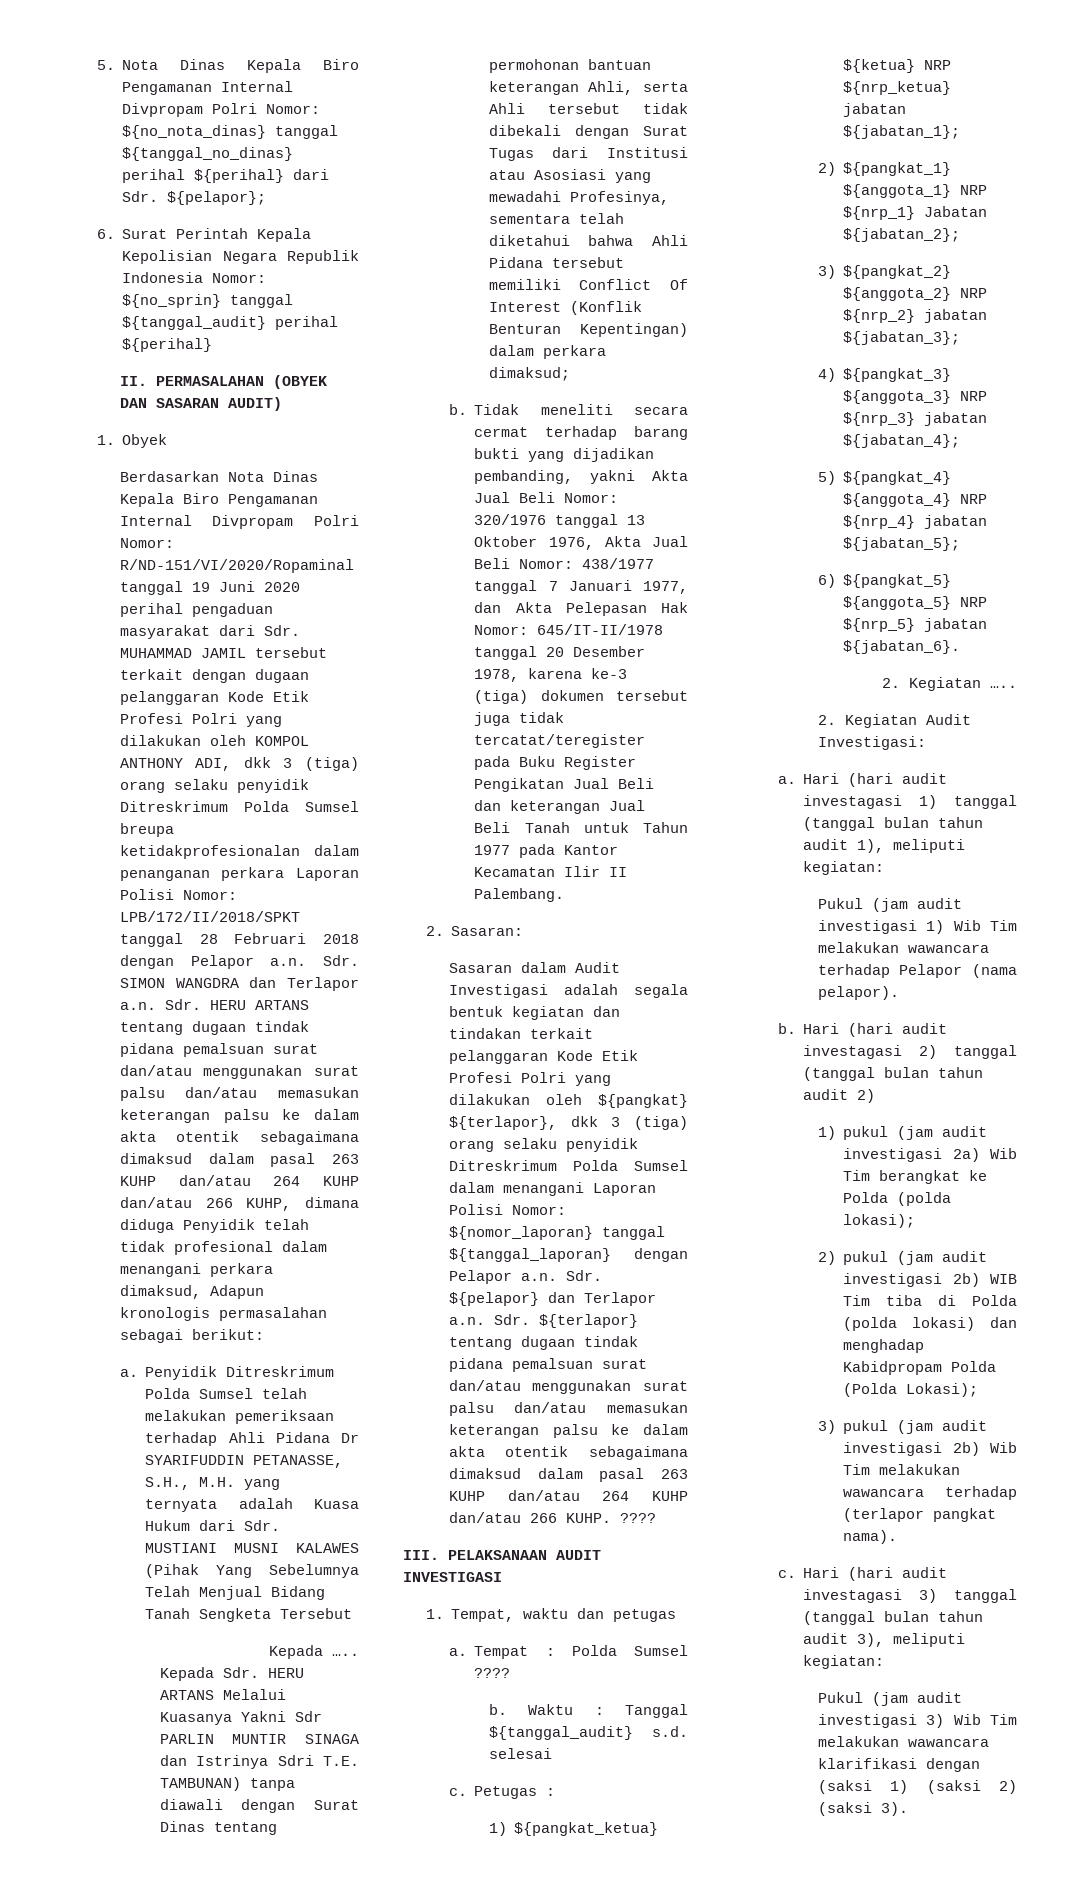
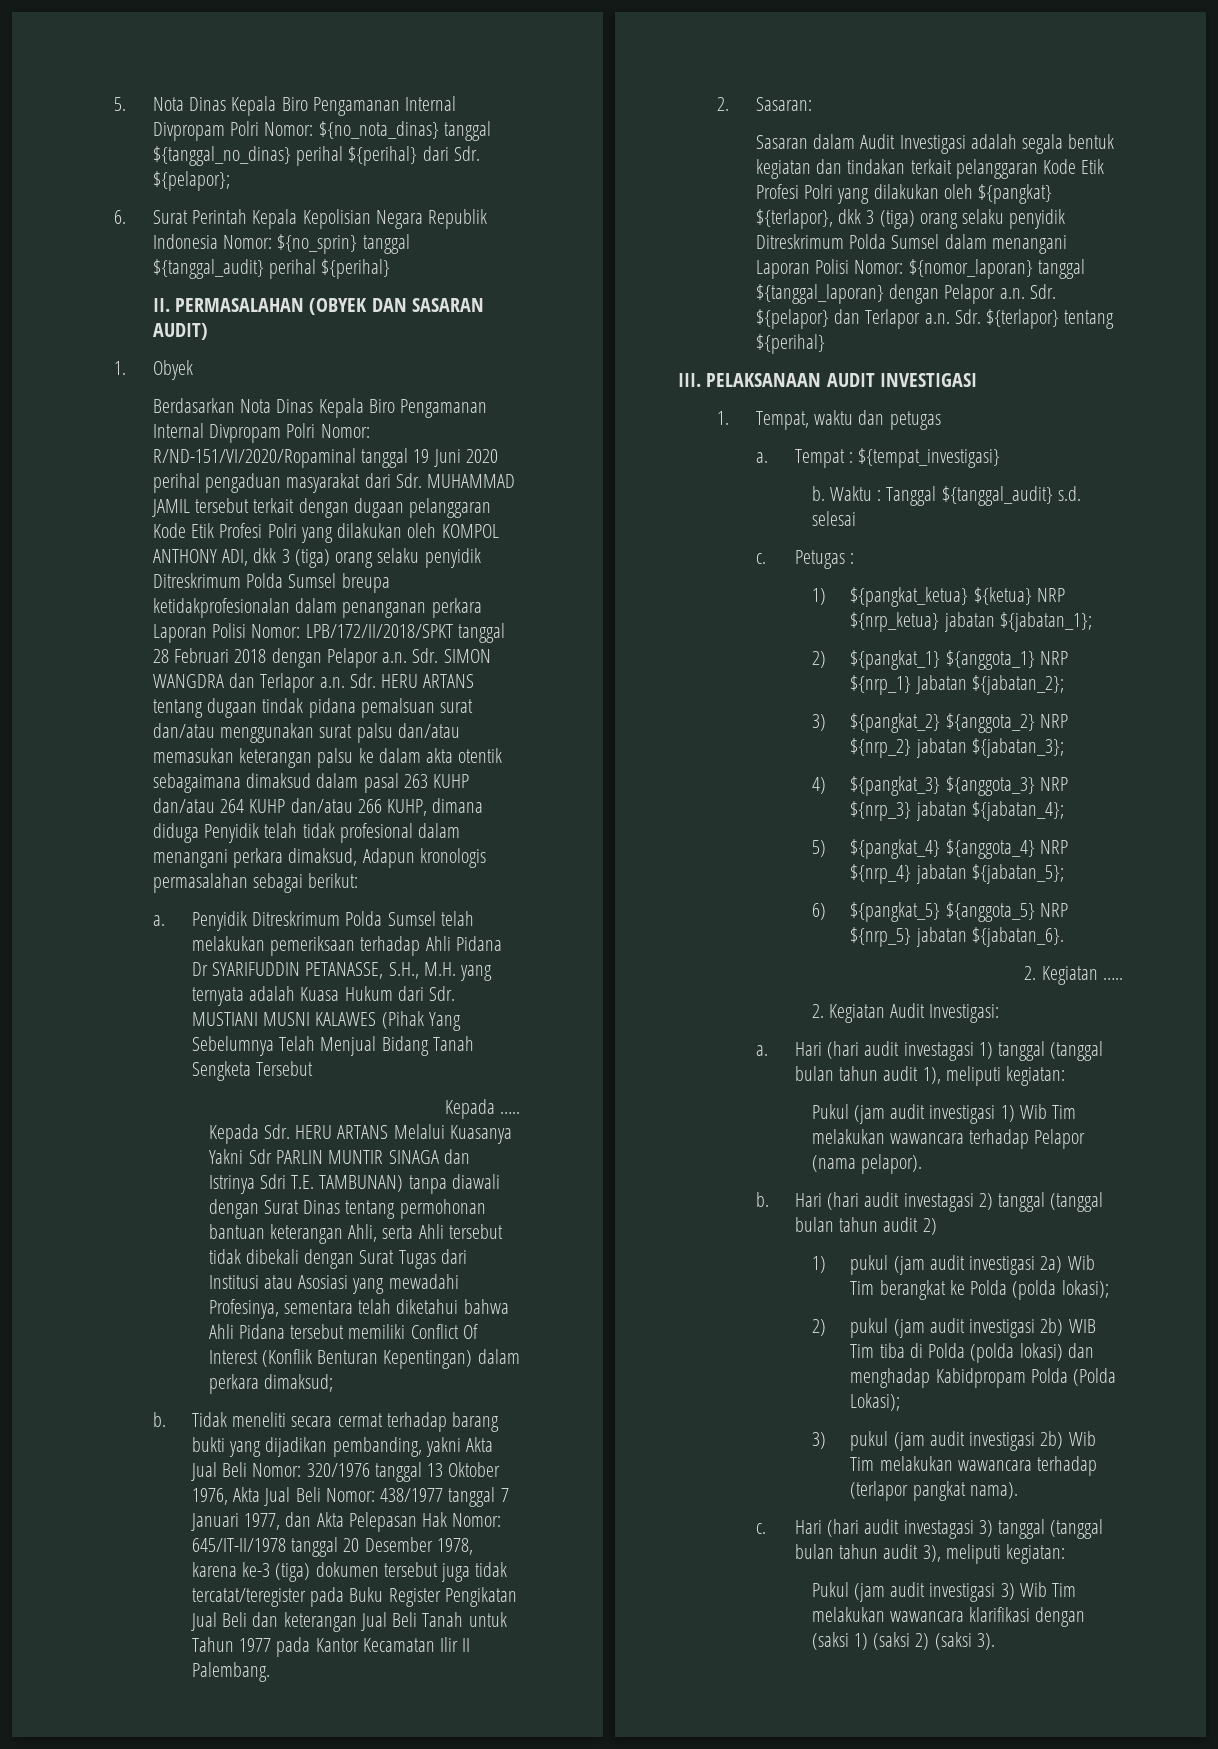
[520,1336,638,1350] [448,1358,647,1372] [448,1380,688,1394] [448,1402,688,1416] [448,1424,688,1438] [448,1446,688,1460] [448,1468,688,1482] [448,1490,688,1501] [448,1512,656,1523] dugaan tindak pidana pemalsuan surat dan/atau menggunakan surat palsu dan/atau memasukan keterangan palsu ke dalam akta otentik sebagaimana dimaksud dalam pasal 263 KUHP dan/atau 264 KUHP dan/atau 266 KUHP. ???? -> [755,334,825,354] ${perihal}
[571,1645,688,1656] [474,1668,511,1678] Polda Sumsel ???? -> [858,448,1001,468] ${tempat_investigasi}

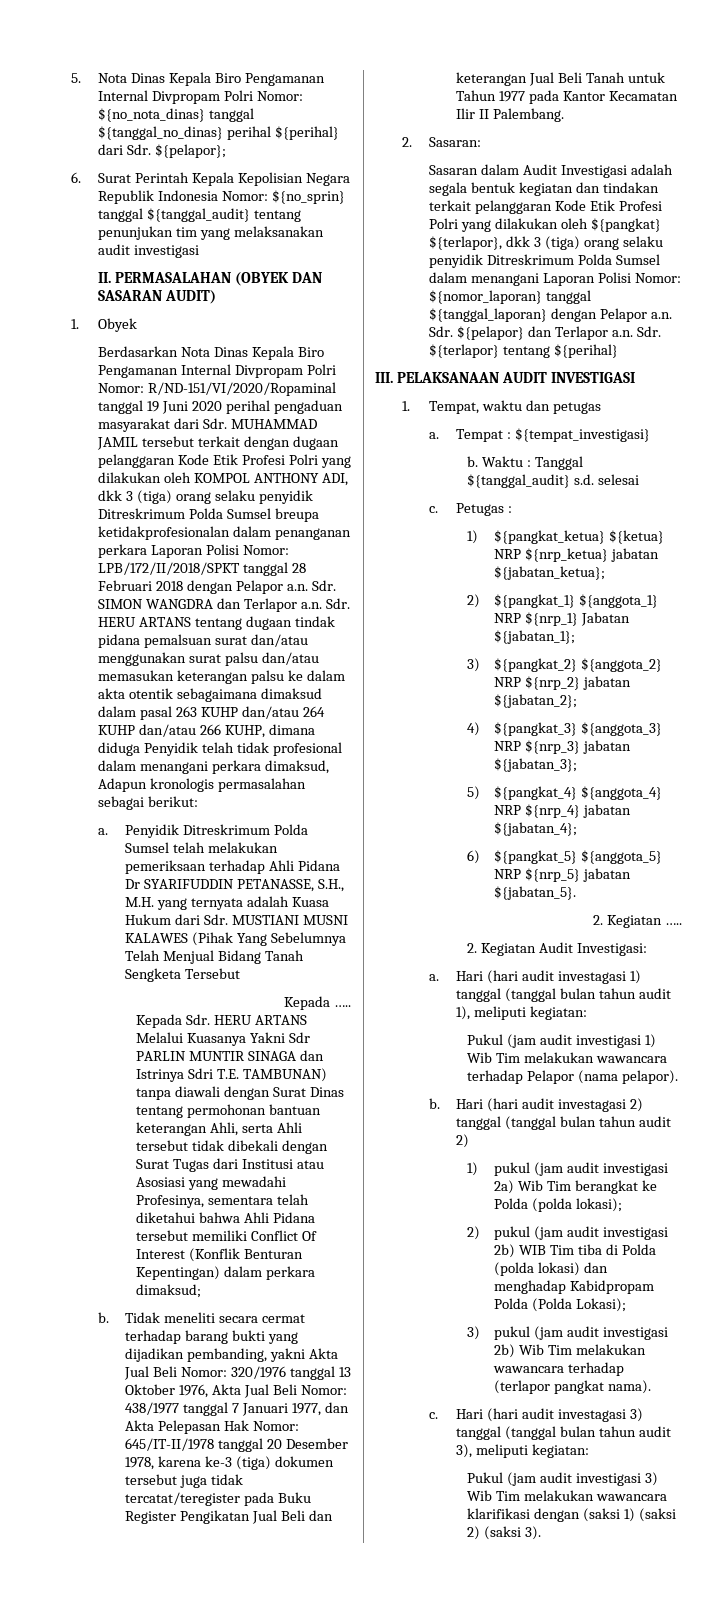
[269,259,391,279] perihal ${perihal} -> [253,210,301,222] [98,226,324,240] [98,244,199,258] tentang penunjukan tim yang melaksanakan audit investigasi
[999,612,1092,632] ${jabatan_1}; -> [494,566,606,580] ${jabatan_ketua};
[971,675,1064,695] ${jabatan_2}; -> [494,630,576,644] ${jabatan_1};
[971,738,1064,758] ${jabatan_3}; -> [494,694,578,708] ${jabatan_2};
[971,801,1064,821] ${jabatan_4}; -> [494,758,578,772] ${jabatan_3};
[971,864,1064,884] ${jabatan_5}; -> [494,822,578,836] ${jabatan_4};
[971,927,1064,947] ${jabatan_6}. -> [494,886,577,900] ${jabatan_5}.

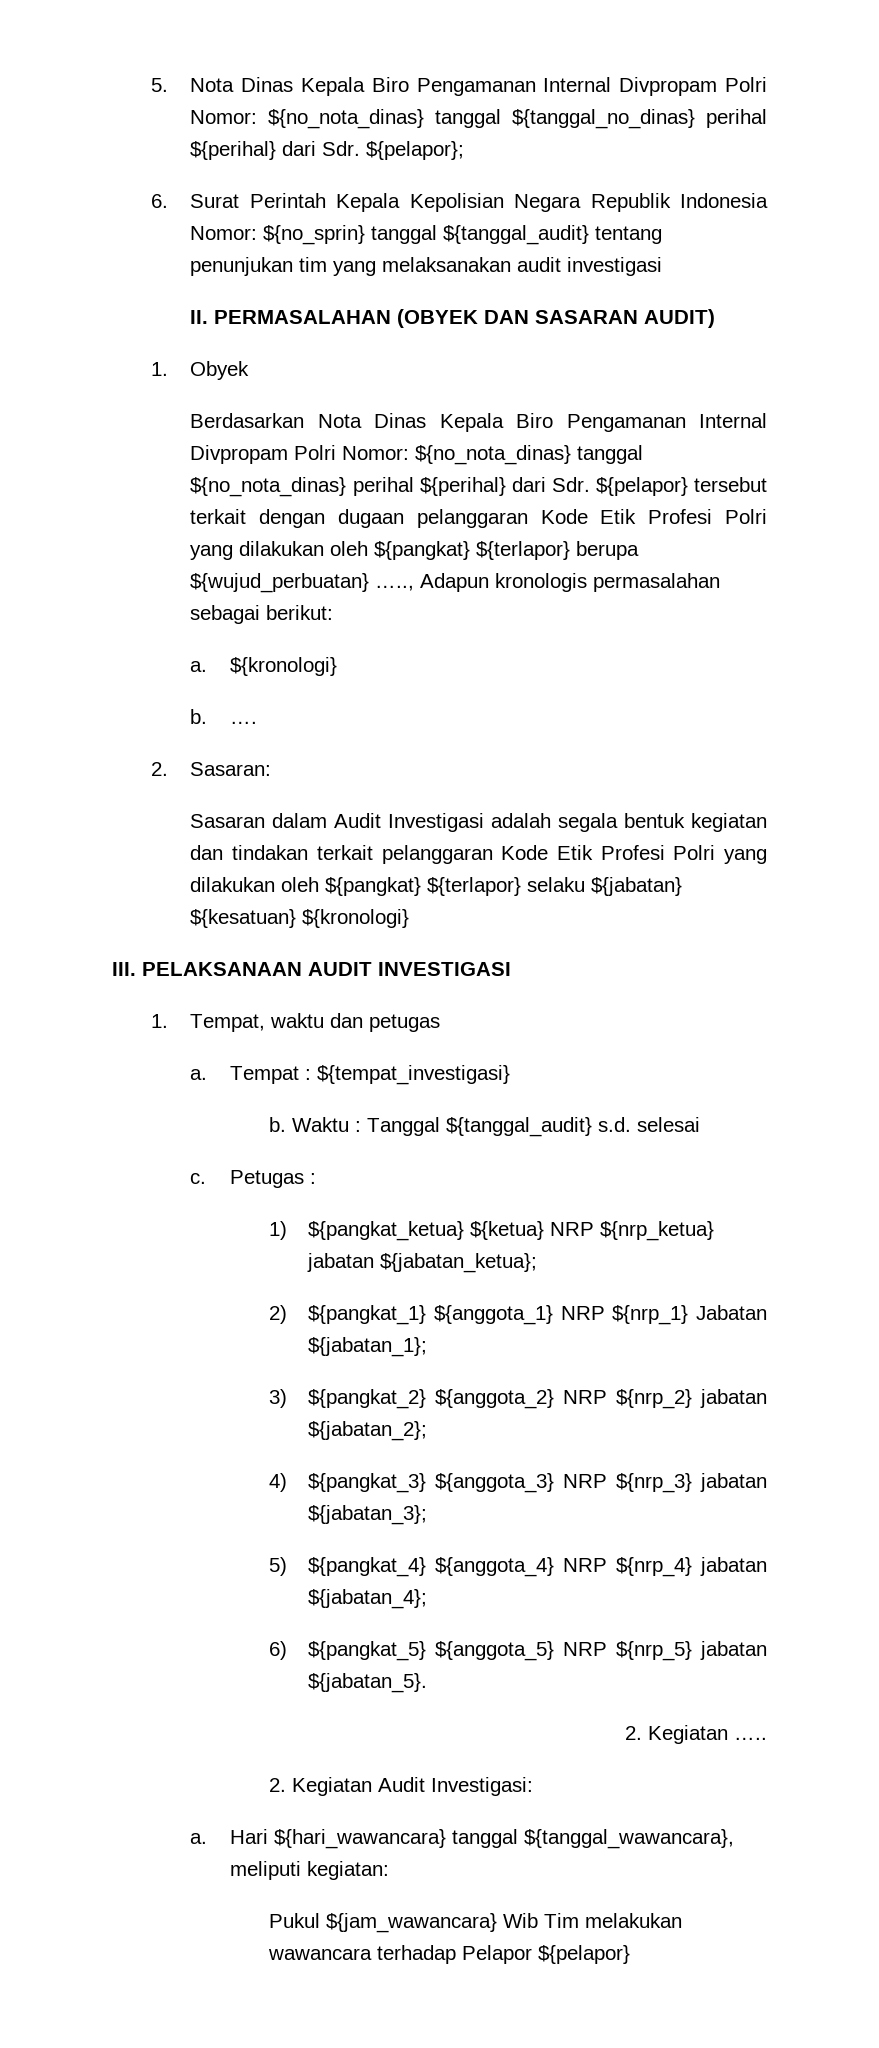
[147,382,336,396] [98,400,343,414] [98,418,317,432] [97,437,139,450] R/ND-151/VI/2020/Ropaminal tanggal 19 Juni 2020 perihal pengaduan masyarakat dari Sdr. MUHAMMAD JAMIL -> [415,445,644,465] [190,477,688,497] ${no_nota_dinas} tanggal ${no_nota_dinas} perihal ${perihal} dari Sdr. ${pelapor}
[193,473,348,486] [98,490,313,504] [98,508,319,522] [98,526,351,540] [98,544,289,558] [98,562,306,576] [98,580,336,594] [98,598,350,612] [98,616,335,630] [98,634,308,648] [98,652,319,666] [98,670,345,684] [98,688,322,702] [98,706,325,720] [98,724,315,738] [98,742,342,756] [98,760,329,774] KOMPOL ANTHONY ADI, dkk 3 (tiga) orang selaku penyidik Ditreskrimum Polda Sumsel breupa ketidakprofesionalan dalam penanganan perkara Laporan Polisi Nomor: LPB/172/II/2018/SPKT tanggal 28 Februari 2018 dengan Pelapor a.n. Sdr. SIMON WANGDRA dan Terlapor a.n. Sdr. HERU ARTANS tentang dugaan tindak pidana pemalsuan surat dan/atau menggunakan surat palsu dan/atau memasukan keterangan palsu ke dalam akta otentik sebagaimana dimaksud dalam pasal 263 KUHP dan/atau 264 KUHP dan/atau 266 KUHP, dimana diduga Penyidik telah tidak profesional dalam menangani perkara dimaksud, -> [374,541,640,560] [190,573,415,593] ${pangkat} ${terlapor} berupa ${wujud_perbuatan} …..,
[125,824,308,838] [125,842,278,853] [125,860,340,874] [125,879,344,892] [125,896,329,910] [125,914,348,925] [125,932,346,946] [125,950,304,964] [125,968,241,982] [284,996,352,1010] [136,1014,307,1028] [136,1032,310,1046] [136,1050,324,1061] [136,1068,327,1082] [136,1086,344,1100] [136,1104,321,1118] [136,1122,302,1136] [136,1140,328,1154] [136,1158,324,1172] [136,1176,286,1190] [136,1194,309,1208] [136,1212,315,1223] [136,1230,317,1241] [136,1248,303,1262] [136,1266,315,1280] [136,1284,202,1298] [98,1312,305,1323] [125,1330,298,1344] [125,1348,338,1362] [124,1366,351,1380] [125,1384,347,1398] [125,1402,349,1416] [125,1420,299,1434] [125,1438,348,1452] [125,1456,334,1470] [125,1474,243,1488] [125,1492,311,1506] [125,1510,333,1524] [456,72,665,86] [456,90,678,104] [456,108,564,122] Penyidik Ditreskrimum Polda Sumsel telah melakukan pemeriksaan terhadap Ahli Pidana Dr SYARIFUDDIN PETANASSE, S.H., M.H. yang ternyata adalah Kuasa Hukum dari Sdr. MUSTIANI MUSNI KALAWES (Pihak Yang Sebelumnya Telah Menjual Bidang Tanah Sengketa Tersebut // Kepada ….. // Kepada Sdr. HERU ARTANS Melalui Kuasanya Yakni Sdr PARLIN MUNTIR SINAGA dan Istrinya Sdri T.E. TAMBUNAN) tanpa diawali dengan Surat Dinas tentang permohonan bantuan keterangan Ahli, serta Ahli tersebut tidak dibekali dengan Surat Tugas dari Institusi atau Asosiasi yang mewadahi Profesinya, sementara telah diketahui bahwa Ahli Pidana tersebut memiliki Conflict Of Interest (Konflik Benturan Kepentingan) dalam perkara dimaksud; // b. Tidak meneliti secara cermat terhadap barang bukti yang dijadikan pembanding, yakni Akta Jual Beli Nomor: 320/1976 tanggal 13 Oktober 1976, Akta Jual Beli Nomor: 438/1977 tanggal 7 Januari 1977, dan Akta Pelepasan Hak Nomor: 645/IT-II/1978 tanggal 20 Desember 1978, karena ke-3 (tiga) dokumen tersebut juga tidak tercatat/teregister pada Buku Register Pengikatan Jual Beli dan keterangan Jual Beli Tanah untuk Tahun 1977 pada Kantor Kecamatan Ilir II Palembang. -> [229,657,337,676] [190,709,257,724] ${kronologi} // b. ….
[429,236,663,250] [429,254,660,268] [429,272,681,286] [429,290,591,304] [429,308,672,322] [429,326,661,340] [429,344,618,358] ${terlapor}, dkk 3 (tiga) orang selaku penyidik Ditreskrimum Polda Sumsel dalam menangani Laporan Polisi Nomor: ${nomor_laporan} tanggal ${tanggal_laporan} dengan Pelapor a.n. Sdr. ${pelapor} dan Terlapor a.n. Sdr. ${terlapor} tentang ${perihal} -> [427,877,683,896] [190,909,410,928] ${terlapor} selaku ${jabatan} ${kesatuan} ${kronologi}
[487,970,641,984] [456,988,671,1002] [456,1006,587,1020] [467,1034,656,1048] (hari audit investagasi 1) tanggal (tanggal bulan tahun audit 1), meliputi kegiatan: // Pukul (jam audit investigasi 1) -> [273,1829,734,1849] [229,1861,389,1880] [268,1913,497,1933] ${hari_wawancara} tanggal ${tanggal_wawancara}, meliputi kegiatan: // Pukul ${jam_wawancara}
[577,1070,678,1084] [429,1098,643,1112] [456,1116,671,1130] [456,1134,470,1148] [467,1162,668,1176] [494,1180,657,1194] [494,1198,622,1212] [467,1226,668,1240] [494,1244,656,1258] [494,1262,608,1276] [494,1280,655,1294] [494,1298,626,1312] [467,1326,668,1340] [494,1344,646,1358] [493,1362,625,1376] [494,1380,651,1394] [429,1408,643,1422] [456,1426,671,1440] [456,1444,589,1458] [467,1472,658,1486] [467,1490,667,1501] [467,1508,676,1522] [467,1526,541,1540] (nama pelapor). // b. Hari (hari audit investagasi 2) tanggal (tanggal bulan tahun audit 2) // 1) pukul (jam audit investigasi 2a) Wib Tim berangkat ke Polda (polda lokasi); // 2) pukul (jam audit investigasi 2b) WIB Tim tiba di Polda (polda lokasi) dan menghadap Kabidpropam Polda (Polda Lokasi); // 3) pukul (jam audit investigasi 2b) Wib Tim melakukan wawancara terhadap (terlapor pangkat nama). // c. Hari (hari audit investagasi 3) tanggal (tanggal bulan tahun audit 3), meliputi kegiatan: // Pukul (jam audit investigasi 3) Wib Tim melakukan wawancara klarifikasi dengan (saksi 1) (saksi 2) (saksi 3). -> [537,1945,630,1964] ${pelapor}

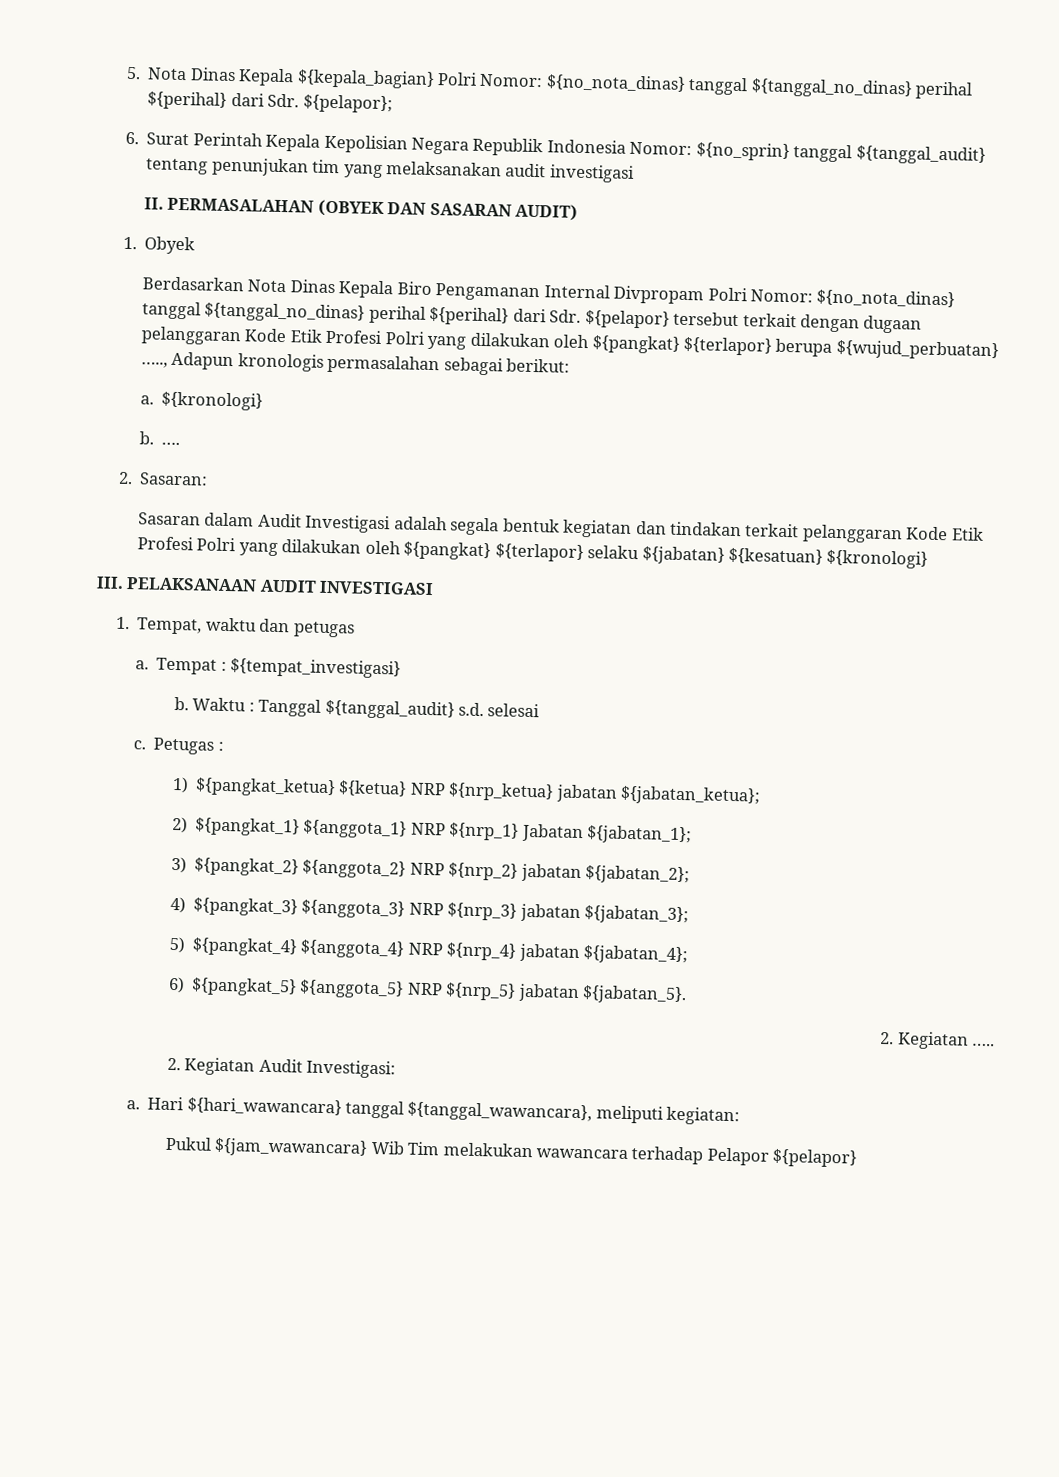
[371,77,718,96] Biro Pengamanan Internal Divpropam -> [296,69,435,89] ${kepala_bagian}
[190,477,347,497] ${no_nota_dinas} -> [204,302,366,323] ${tanggal_no_dinas}

